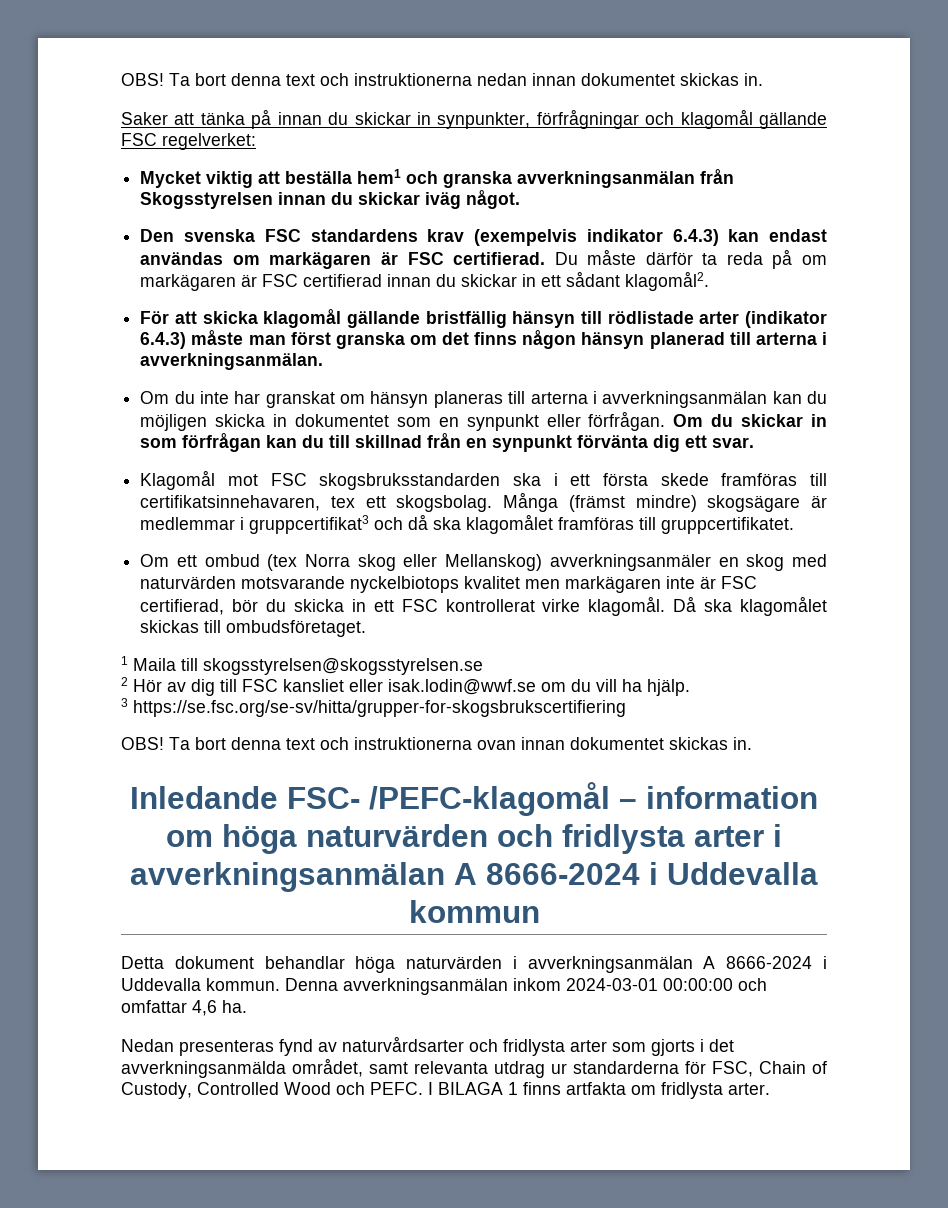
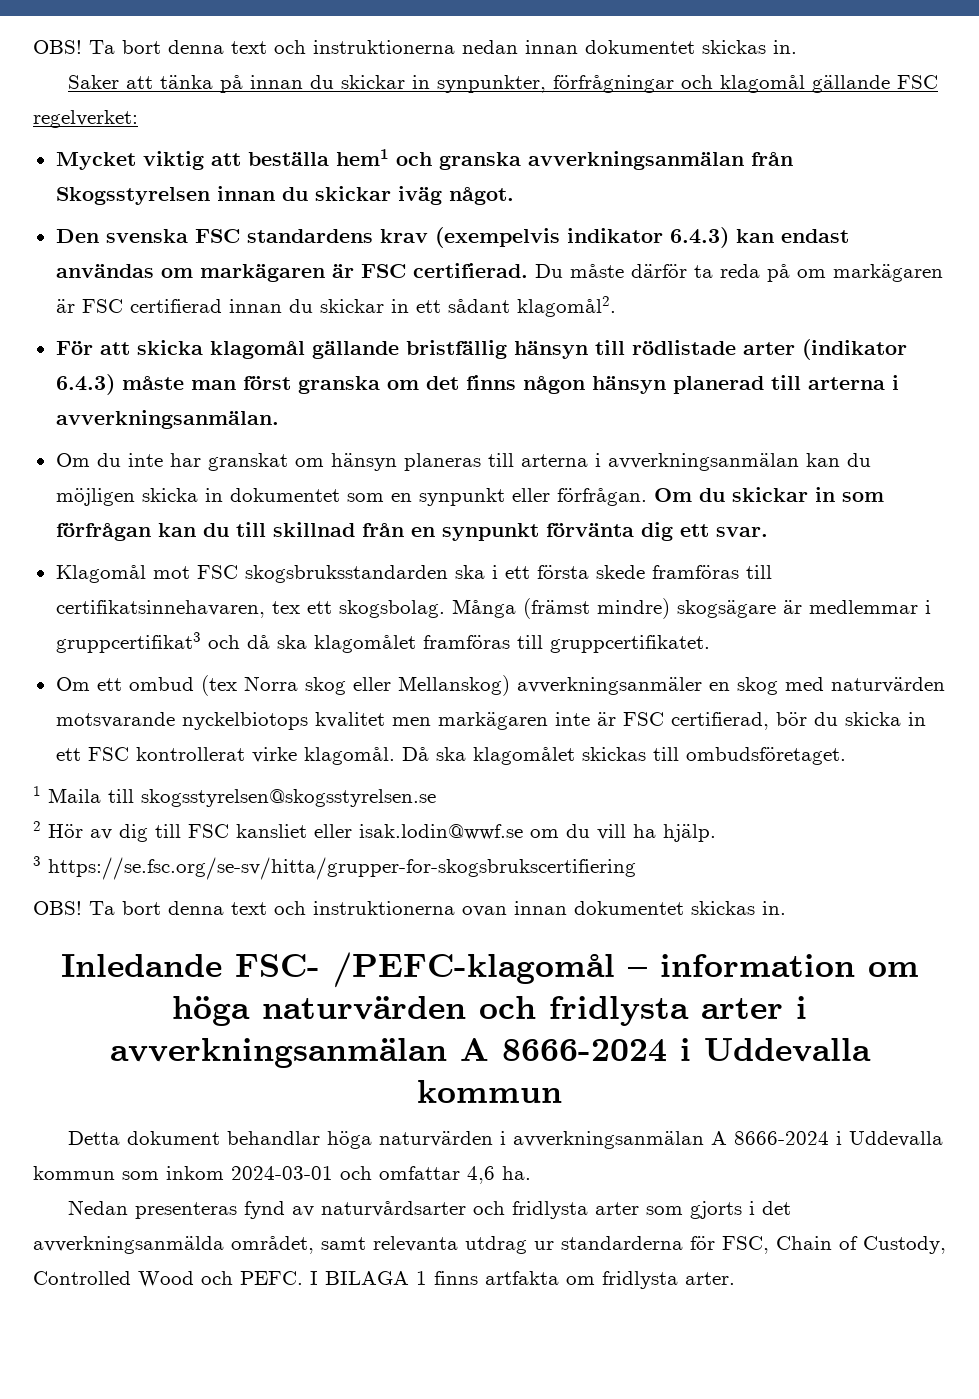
[206,978,508,995] kommun. Denna avverkningsanmälan -> [33,1166,159,1180] kommun som
[663,978,733,991] 00:00:00 -> (333, 1173) none

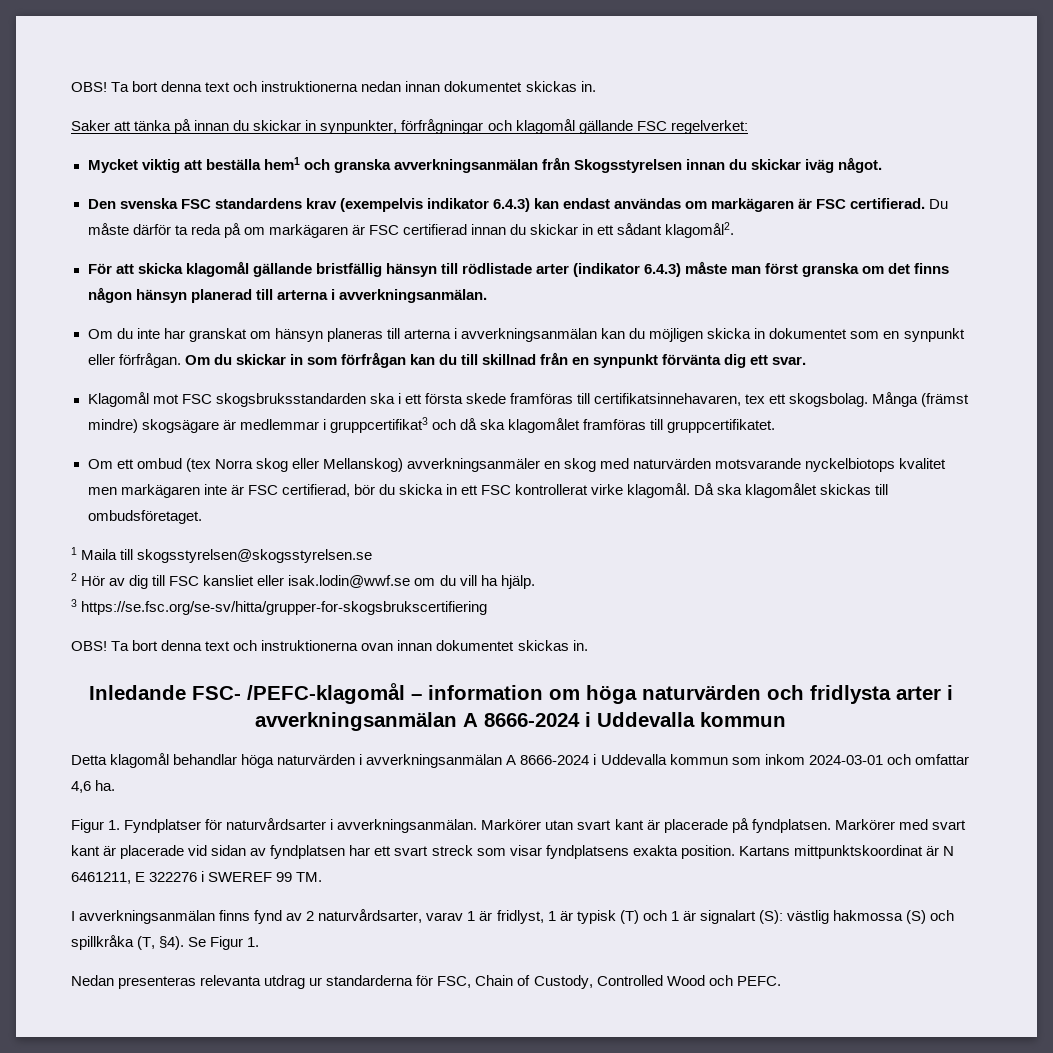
[126,1131,220,1145] dokument -> [110,753,170,768] klagomål
[67,1200,791,1219] [33,1236,366,1254] Nedan presenteras fynd av naturvårdsarter och fridlysta arter som gjorts i det avverkningsanmälda området, samt -> [71,818,966,833] [71,845,954,859] [71,871,323,884] [71,909,955,924] [71,935,260,950] [71,975,197,989] Figur 1. Fyndplatser för naturvårdsarter i avverkningsanmälan. Markörer utan svart kant är placerade på fyndplatsen. Markörer med svart kant är placerade vid sidan av fyndplatsen har ett svart streck som visar fyndplatsens exakta position. Kartans mittpunktskoordinat är N 6461211, E 322276 i SWEREF 99 TM. // I avverkningsanmälan finns fynd av 2 naturvårdsarter, varav 1 är fridlyst, 1 är typisk (T) och 1 är signalart (S): västlig hakmossa (S) och spillkråka (T, §4). Se Figur 1. // Nedan presenteras
[310,1271,735,1289] I BILAGA 1 finns artfakta om fridlysta arter. -> (781, 981) none

